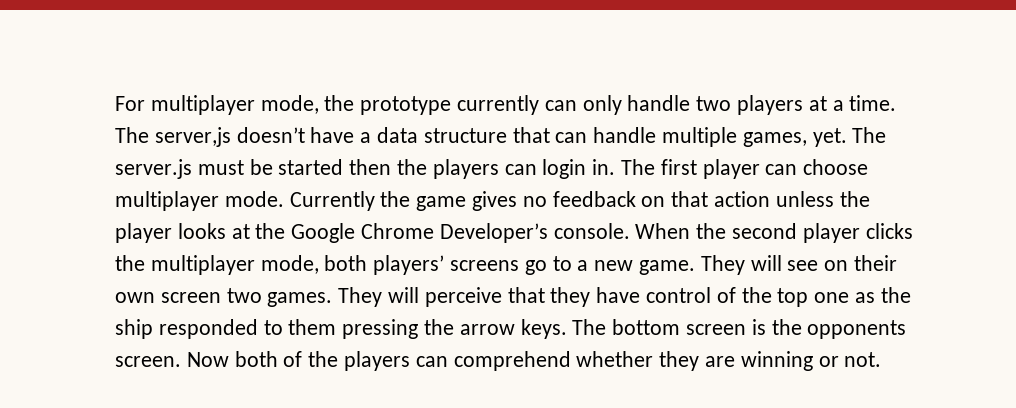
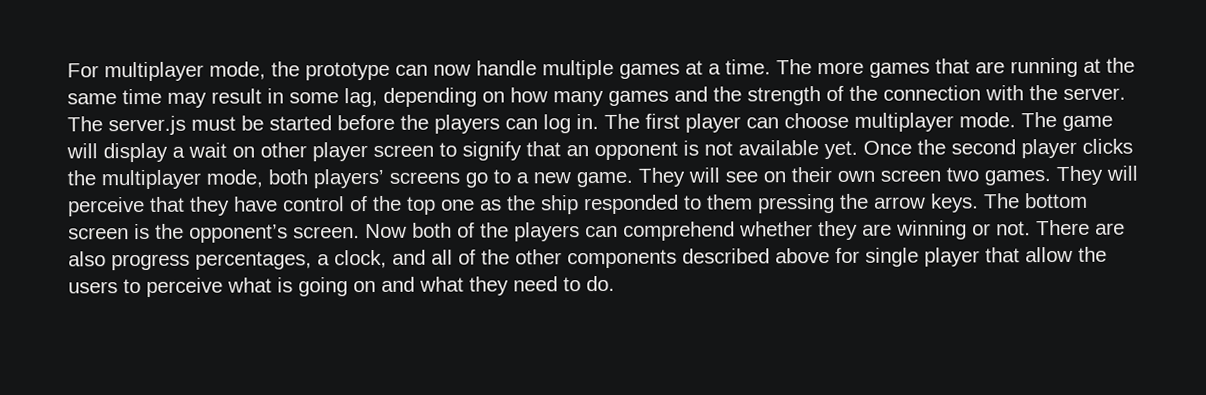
[457,95,897,115] [115,127,847,147] currently can only handle two players at a time. The server,js doesn’t have a data structure that can handle multiple games, yet. -> [395,57,1135,80] [67,85,1126,108] can now handle multiple games at a time. The more games that are running at the same time may result in some lag, depending on how many games and the strength of the connection with the server.
[349,159,587,179] then the players can login -> [337,114,571,134] before the players can log
[289,191,870,211] [115,223,691,243] Currently the game gives no feedback on that action unless the player looks at the Google Chrome Developer’s console. When -> [1021,112,1113,131] [66,140,912,163] The game will display a wait on other player screen to signify that an opponent is not available yet. Once
[807,320,907,339] opponents -> [189,224,288,243] opponent’s
(882, 359) none -> [1036,219,1125,236] [68,246,1107,271] [68,275,615,297] There are also progress percentages, a clock, and all of the other components described above for single player that allow the users to perceive what is going on and what they need to do.

